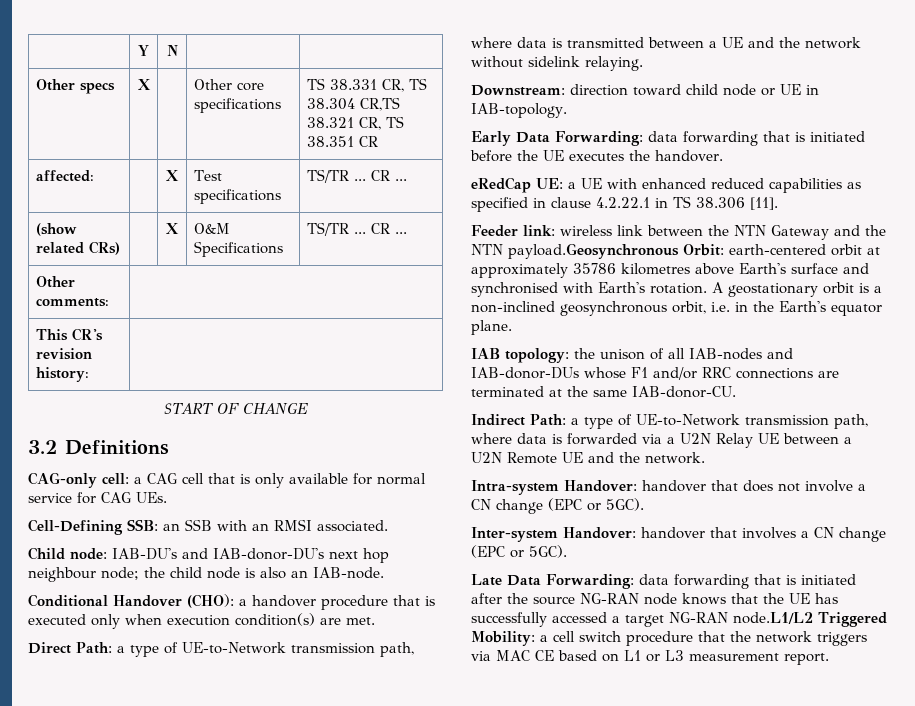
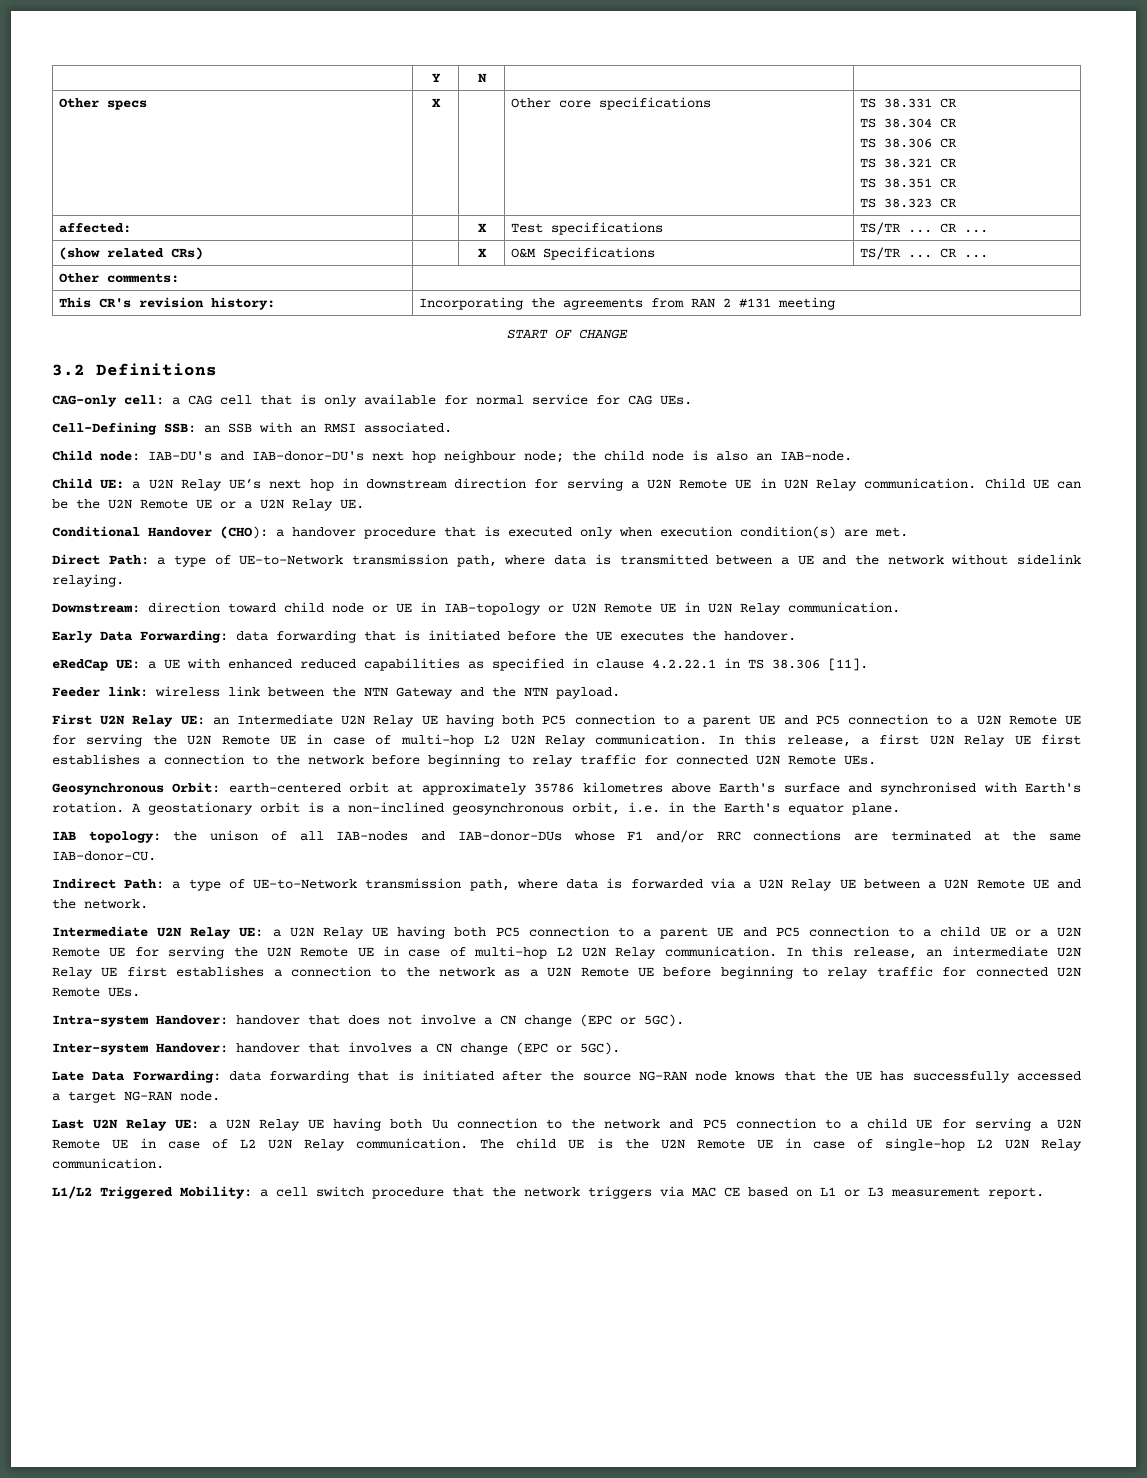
[381,79,404,92] CR, -> [939,98,957,108] CR //
[359,97,400,111] [306,117,381,130] CR,TS 38.321 CR, -> [939,118,957,128] [859,138,957,148] [859,158,957,168] CR // TS 38.306 CR // TS 38.321 CR //
(378, 141) none -> [859,198,957,208] // TS 38.323 CR
(89, 374) none -> [418,297,835,310] Incorporating the agreements from RAN 2 #131 meeting
(384, 573) none -> [52,478,1082,491] [52,499,364,511] // Child UE: a U2N Relay UE’s next hop in downstream direction for serving a U2N Remote UE in U2N Relay communication. Child UE can be the U2N Remote UE or a U2N Relay UE.
[471,103,567,118] IAB-topology. -> [444,602,900,615] IAB-topology or U2N Remote UE in U2N Relay communication.
[508,243,679,259] payload.Geosynchronous -> [556,687,620,699] [52,714,1082,727] [52,734,1081,747] [52,754,876,767] [52,783,164,795] payload. // First U2N Relay UE: an Intermediate U2N Relay UE having both PC5 connection to a parent UE and PC5 connection to a U2N Remote UE for serving the U2N Remote UE in case of multi-hop L2 U2N Relay communication. In this release, a first U2N Relay UE first establishes a connection to the network before beginning to relay traffic for connected U2N Remote UEs. // Geosynchronous
(705, 458) none -> [52,926,1081,939] [52,946,1082,959] [52,966,1082,979] [52,987,140,997] // Intermediate U2N Relay UE: a U2N Relay UE having both PC5 connection to a parent UE and PC5 connection to a child UE or a U2N Remote UE for serving the U2N Remote UE in case of multi-hop L2 U2N Relay communication. In this release, an intermediate U2N Relay UE first establishes a connection to the network as a U2N Remote UE before beginning to relay traffic for connected U2N Remote UEs.
[733,612,813,624] node.L1/L2 -> [180,1091,220,1101] [52,1118,1081,1131] [52,1138,1083,1151] [52,1158,164,1169] [52,1186,92,1199] node. // Last U2N Relay UE: a U2N Relay UE having both Uu connection to the network and PC5 connection to a child UE for serving a U2N Remote UE in case of L2 U2N Relay communication. The child UE is the U2N Remote UE in case of single-hop L2 U2N Relay communication. // L1/L2

